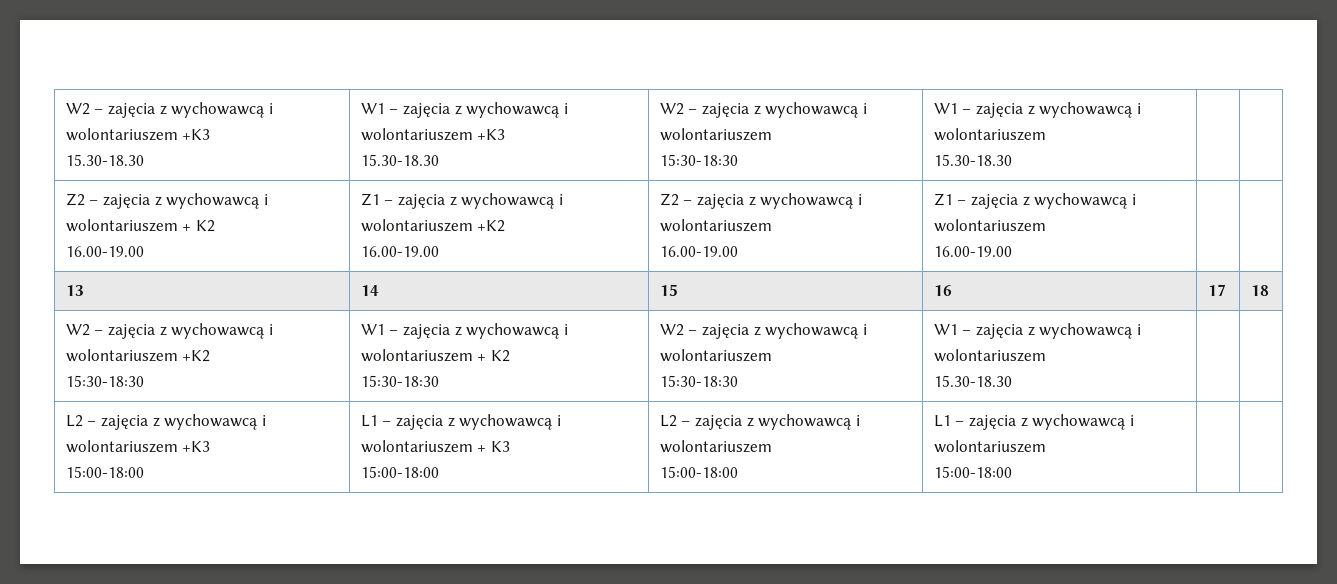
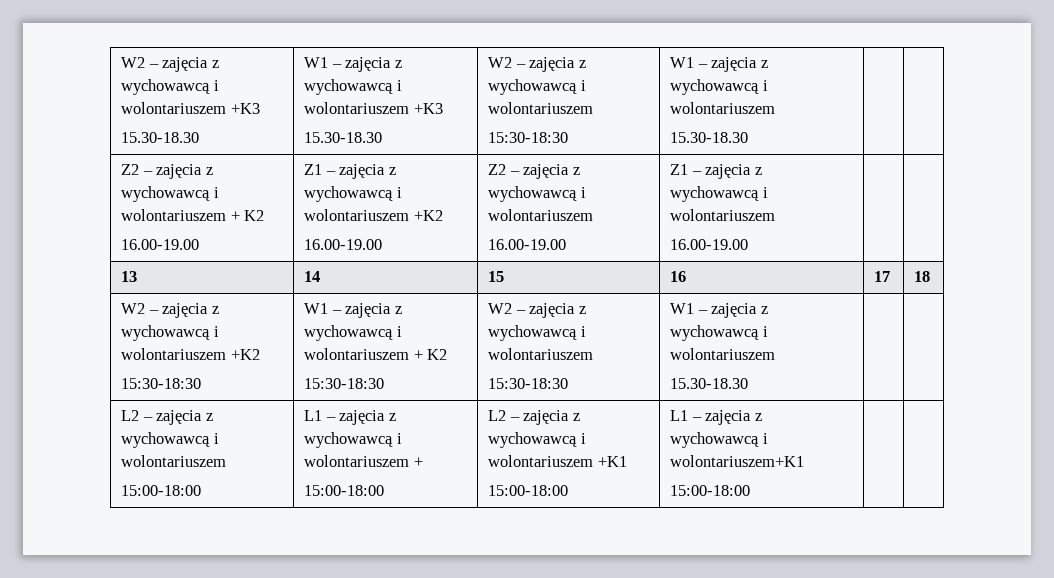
[182,441,211,452] +K3 -> (227, 461) none
[491,441,511,452] K3 -> (423, 462) none
[659,466,738,478] [933,414,1134,430] [933,440,1046,453] // 15:00-18:00 | L1 – zajęcia z wychowawcą i wolontariuszem -> [597,456,627,467] [488,485,569,496] [670,410,762,425] [670,432,768,448] [670,455,805,467] +K1 // 15:00-18:00 | L1 – zajęcia z wychowawcą i wolontariuszem+K1

